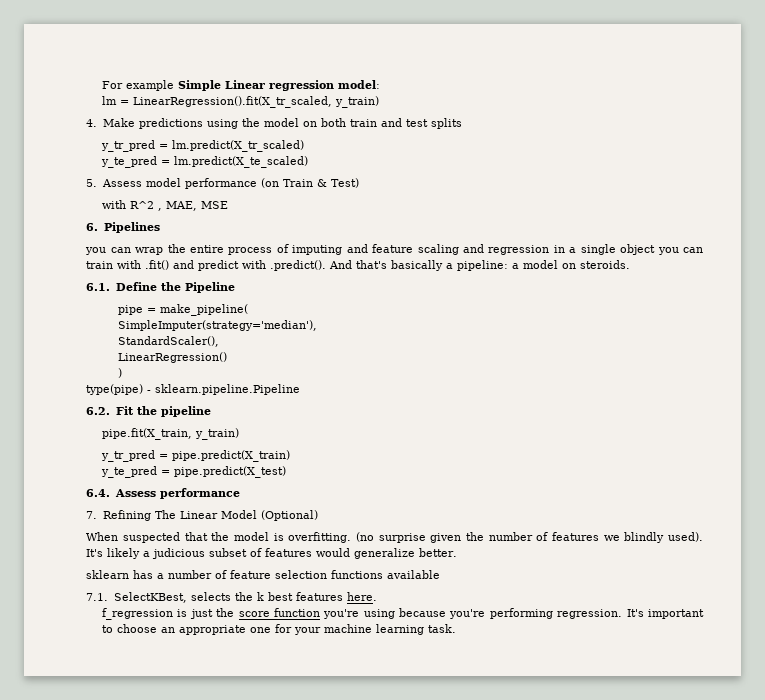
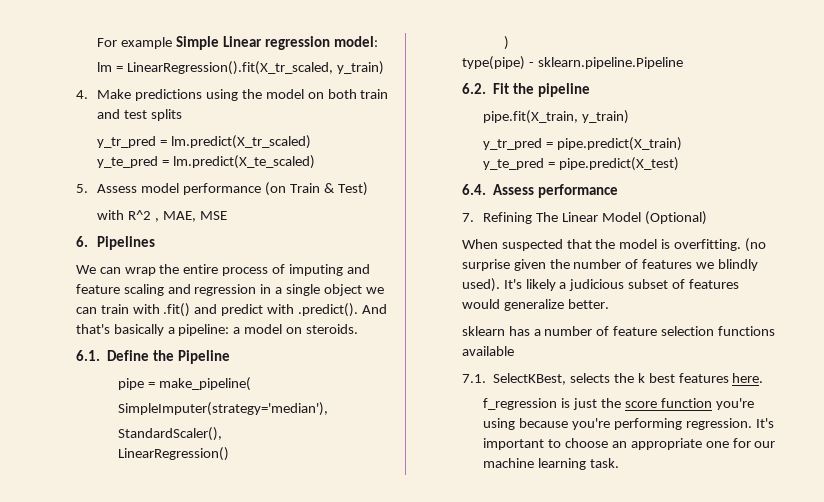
[85,247,107,255] you -> [75,265,96,274] We
[657,247,679,255] you -> [366,287,385,294] we
[294,627,322,635] your -> [754,441,776,448] our

